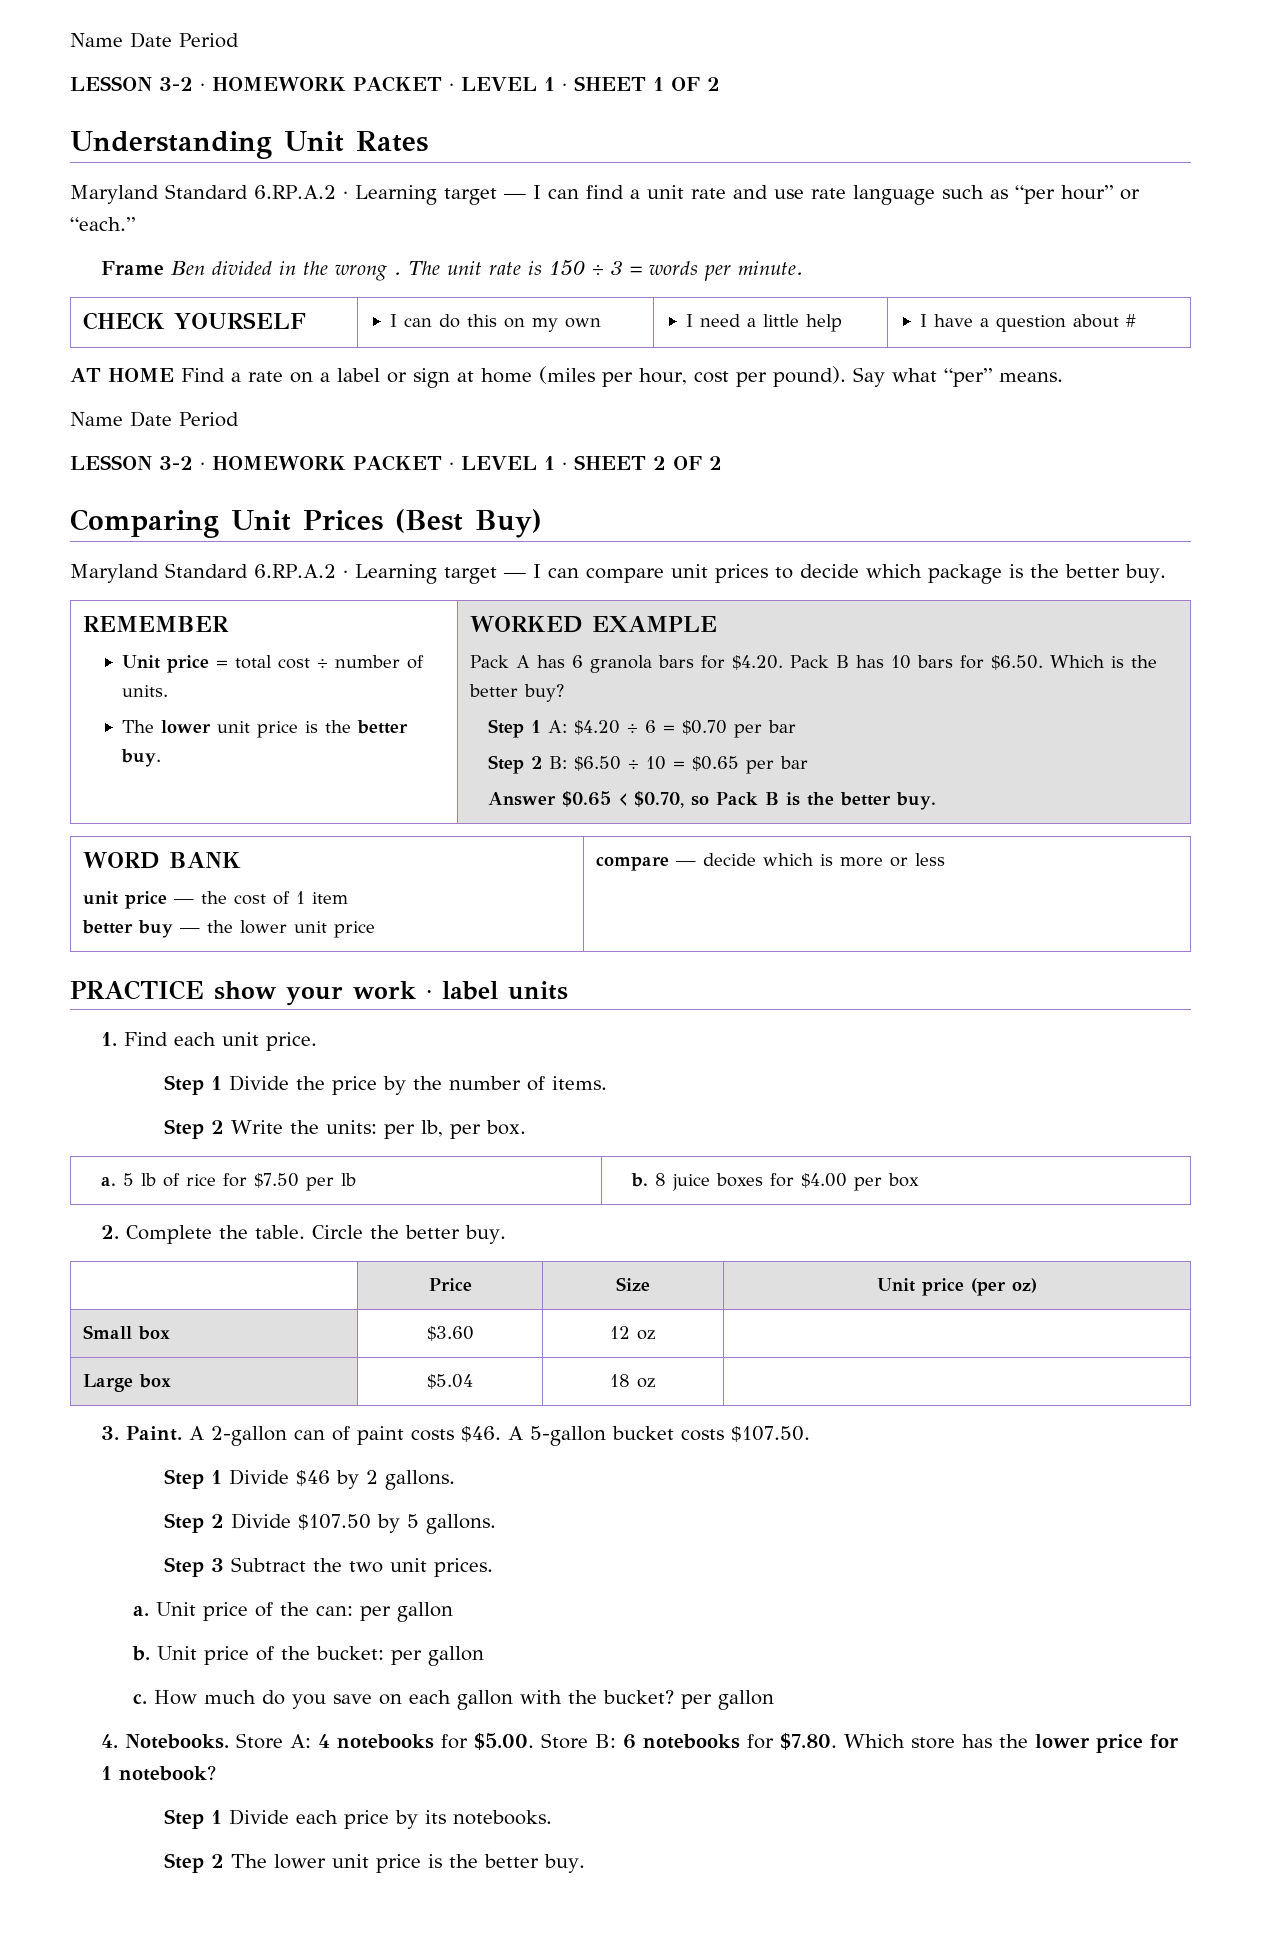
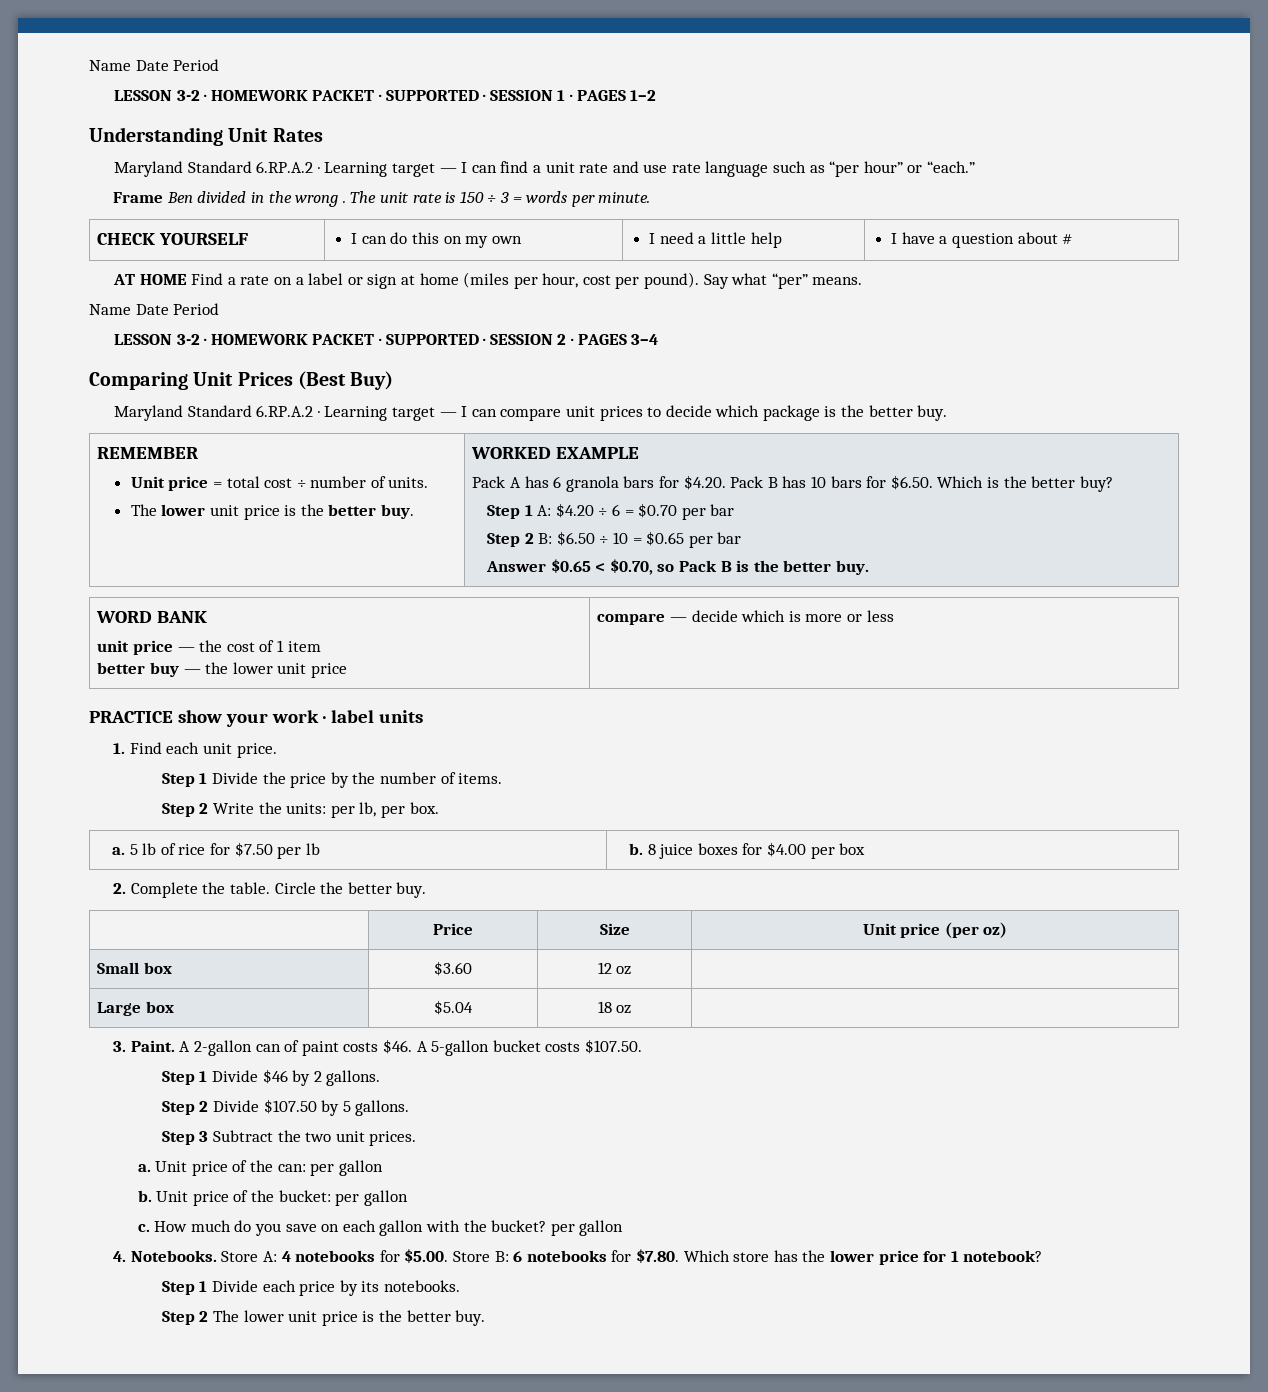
[70,32,239,48] [70,76,720,92] Name Date Period // LESSON 3-2 · HOMEWORK PACKET · LEVEL 1 · SHEET 1 OF 2 -> [89,59,220,71] [114,90,657,101] Name Date Period // LESSON 3-2 · HOMEWORK PACKET · SUPPORTED · SESSION 1 · PAGES 1–2
[460,455,722,470] LEVEL 1 · SHEET 2 OF 2 -> [385,334,659,345] SUPPORTED · SESSION 2 · PAGES 3–4

